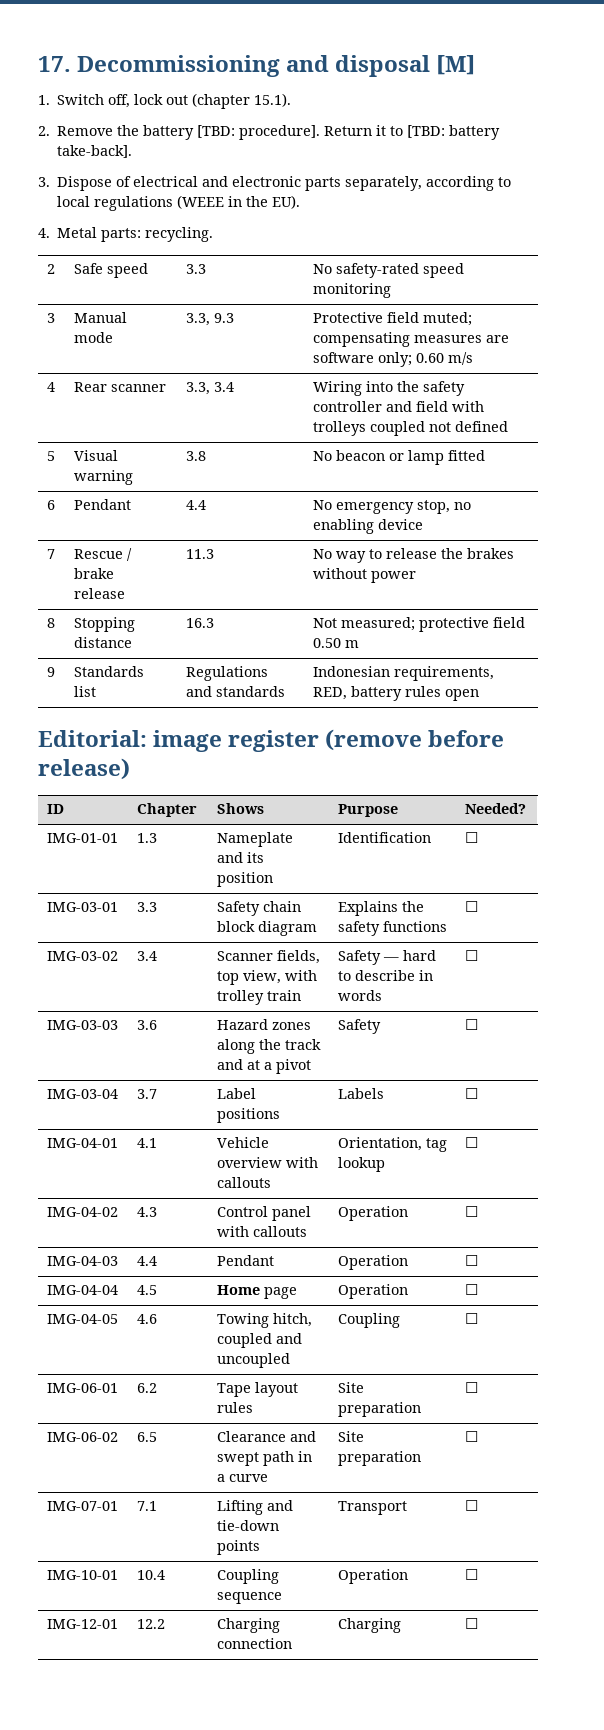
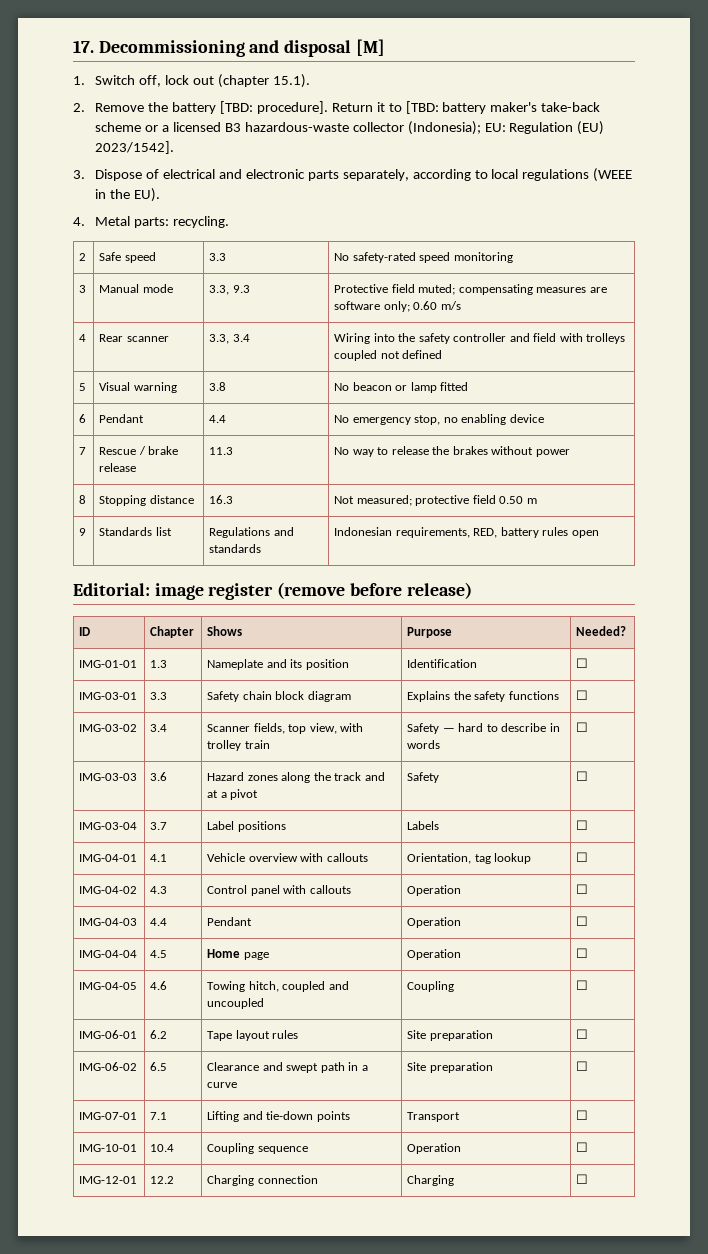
[57,145,133,158] take-back]. -> [490,102,601,112] [95,121,605,135] [95,141,175,154] maker's take-back scheme or a licensed B3 hazardous-waste collector (Indonesia); EU: Regulation (EU) 2023/1542].

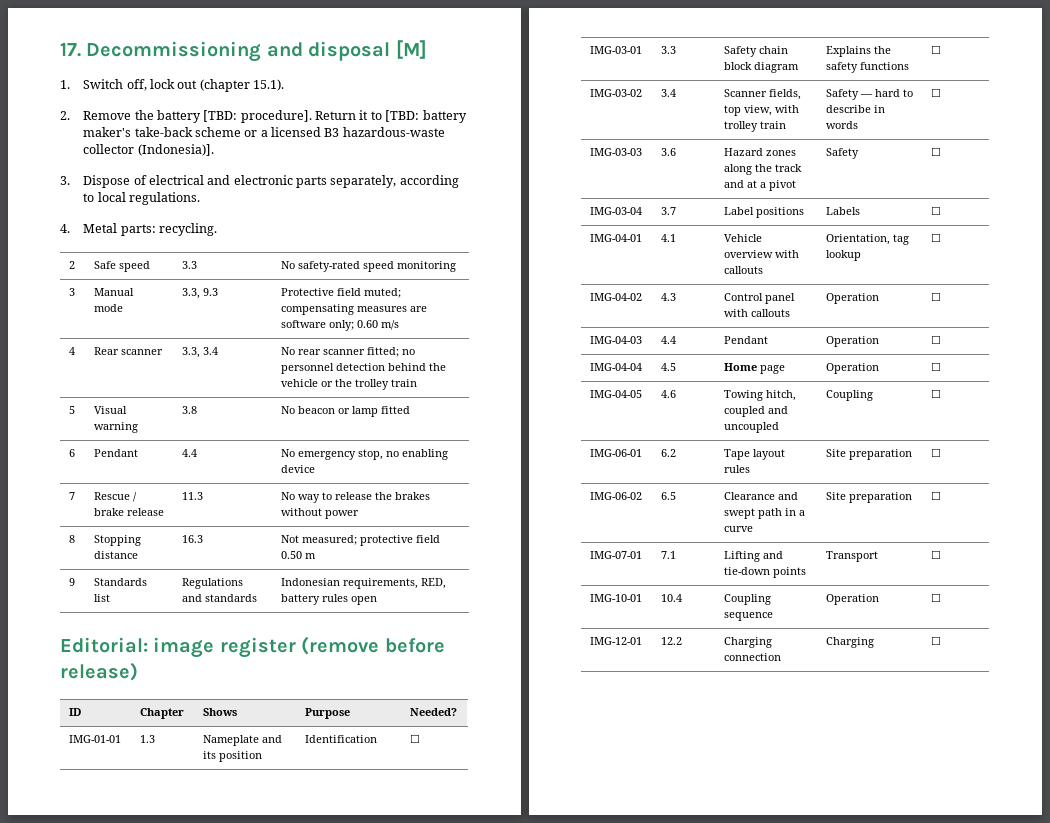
[407,121,605,135] [95,141,175,154] (Indonesia); EU: Regulation (EU) 2023/1542]. -> [137,144,214,156] (Indonesia)].
[522,168,633,182] [95,188,161,202] regulations (WEEE in the EU). -> [128,192,200,205] regulations.
[334,333,626,344] [334,350,443,361] Wiring into the safety controller and field with trolleys coupled not defined -> [281,347,416,357] [281,363,447,374] [281,379,418,390] No rear scanner fitted; no personnel detection behind the vehicle or the trolley train

